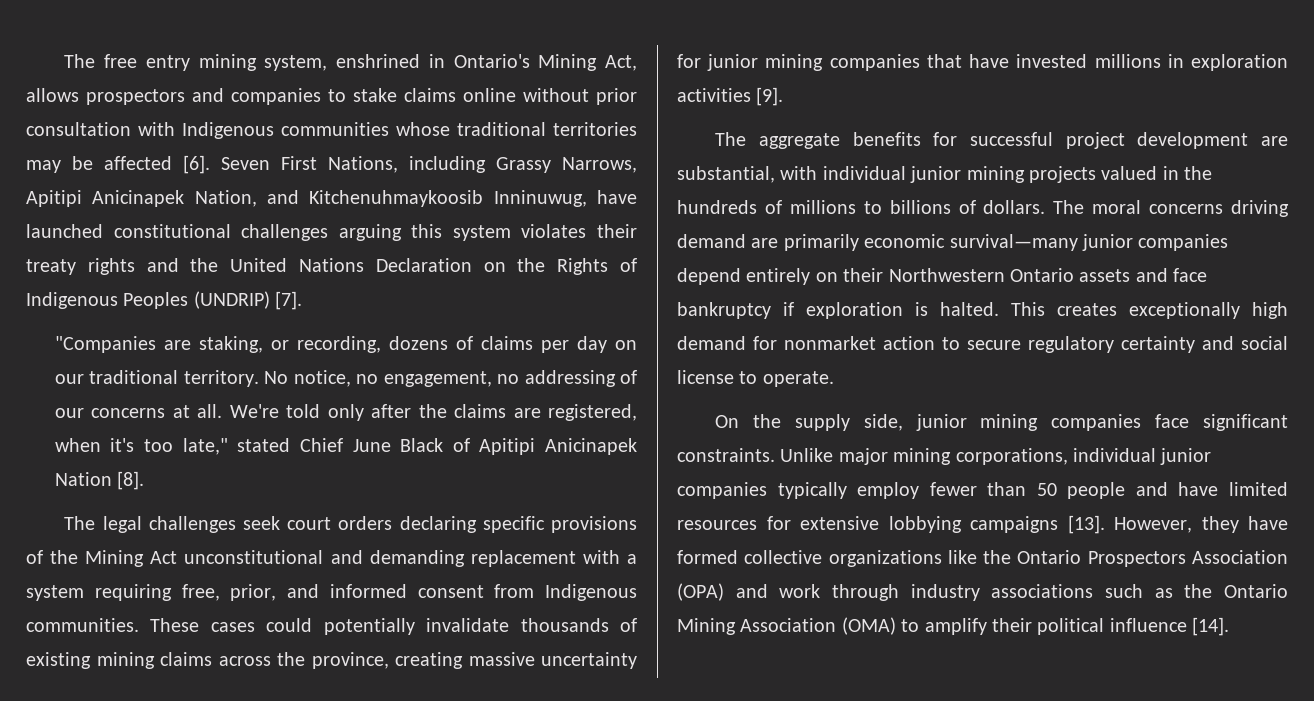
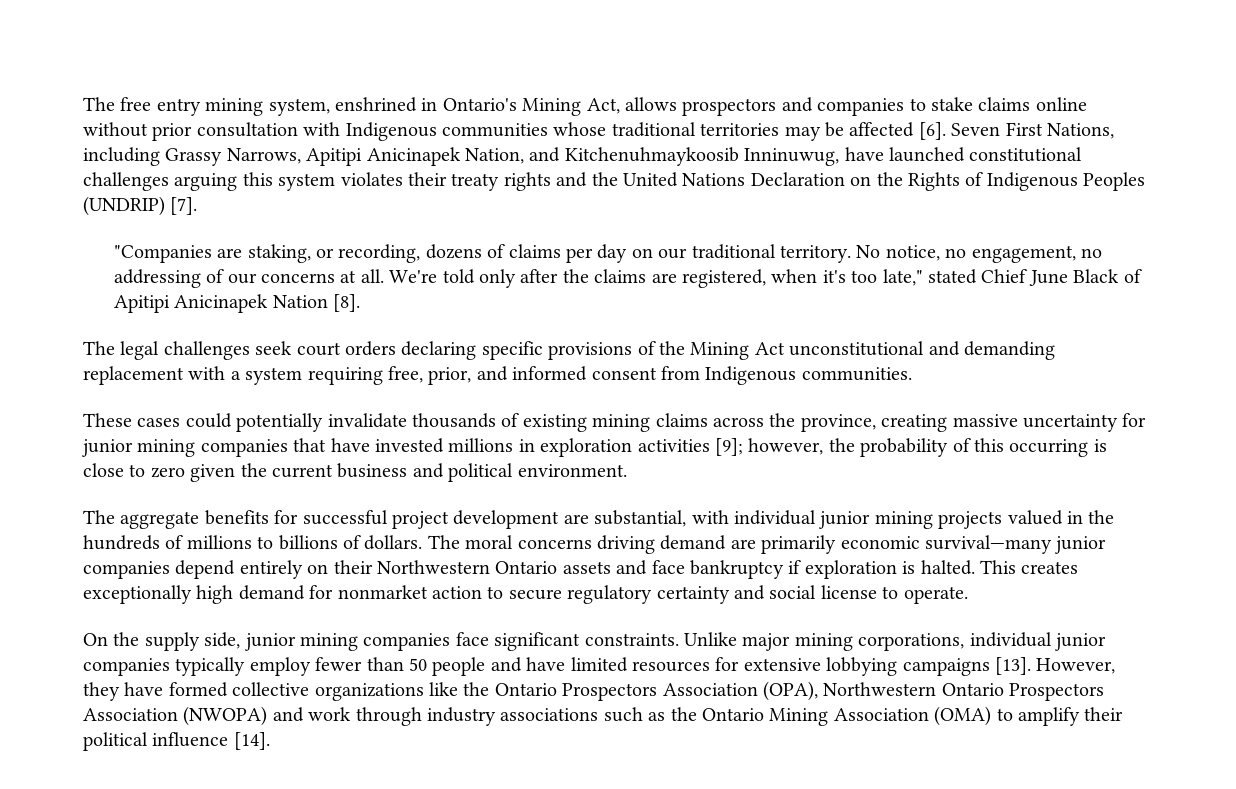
(139, 625) none -> (912, 374) //
[756,87,784,106] [9]. -> [714,438,1107,457] [83,463,627,482] [9]; however, the probability of this occurring is close to zero given the current business and political environment.
[677,583,724,601] (OPA) -> [762,681,1105,701] [83,706,268,726] (OPA), Northwestern Ontario Prospectors Association (NWOPA)

